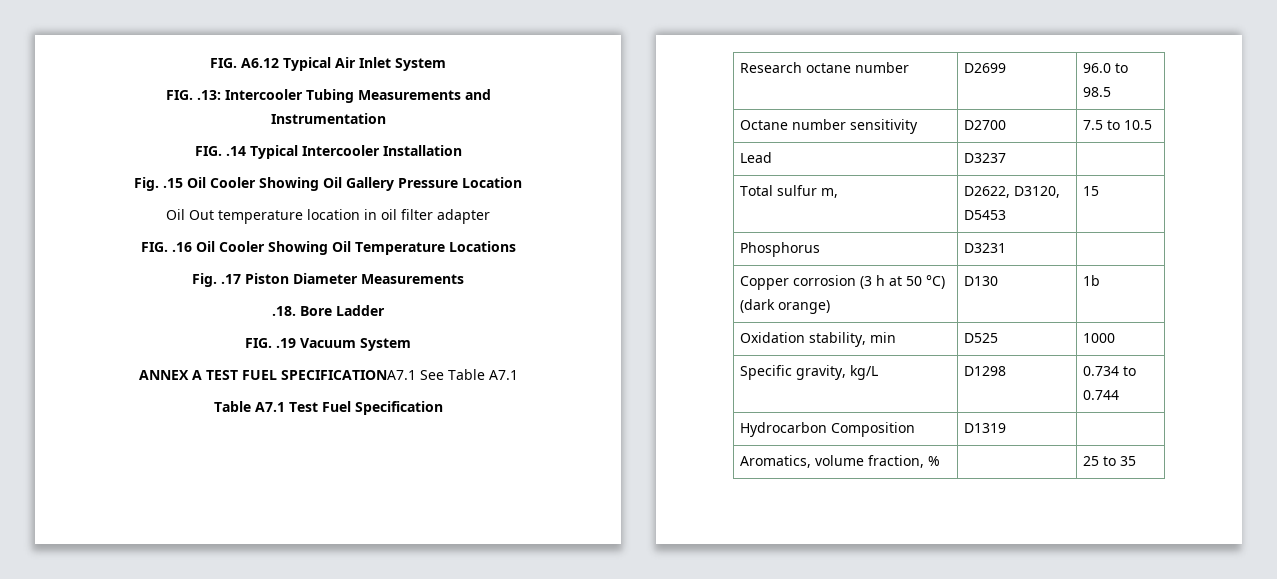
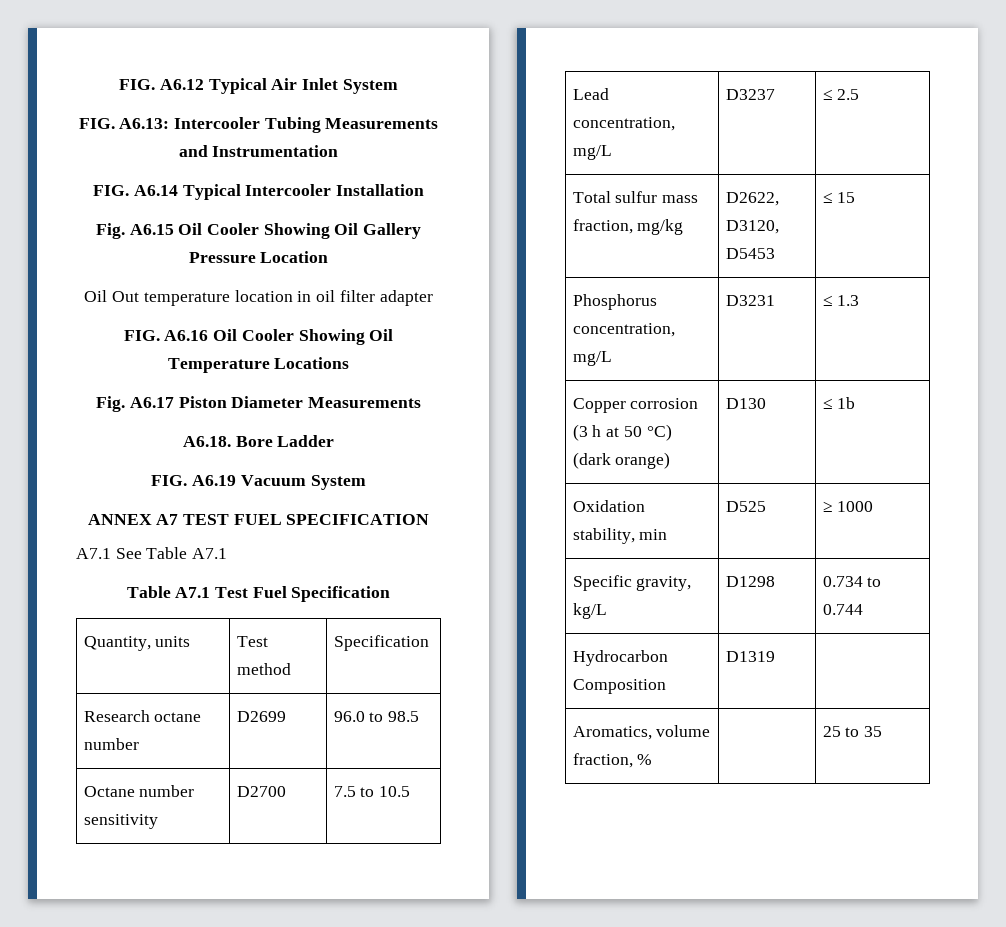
[196,90,221,100] .13: -> [119,118,170,129] A6.13:
[225,146,246,156] .14 -> [133,185,178,196] A6.14
[163,178,183,188] .15 -> [129,224,174,235] A6.15
[171,242,192,252] .16 -> [164,330,209,341] A6.16
[221,274,241,284] .17 -> [129,397,174,408] A6.17
[272,306,296,316] .18. -> [182,436,231,447] A6.18.
[276,338,296,348] .19 -> [192,475,237,486] A6.19
[191,370,202,380] A -> [156,514,179,525] A7
[280,370,416,380] SPECIFICATIONA7.1 -> [286,514,430,525] [76,548,111,559] SPECIFICATION // A7.1
(443, 408) none -> [83,636,191,651] [236,636,268,647] [236,663,291,675] [333,635,429,651] // Quantity, units | Test method | Specification
(772, 157) none -> [572,117,675,131] [572,145,612,160] concentration, mg/L
(1006, 158) none -> [822,89,860,100] ≤ 2.5
[820,188,838,198] m, -> [662,195,699,203] [572,219,684,235] mass fraction, mg/kg
(1006, 215) none -> [822,192,833,203] ≤
(820, 249) none -> [572,323,675,337] [572,351,612,366] concentration, mg/L
(1006, 248) none -> [822,295,860,306] ≤ 1.3
(998, 281) none -> [822,398,833,409] ≤
(998, 338) none -> [822,501,833,512] ≥

